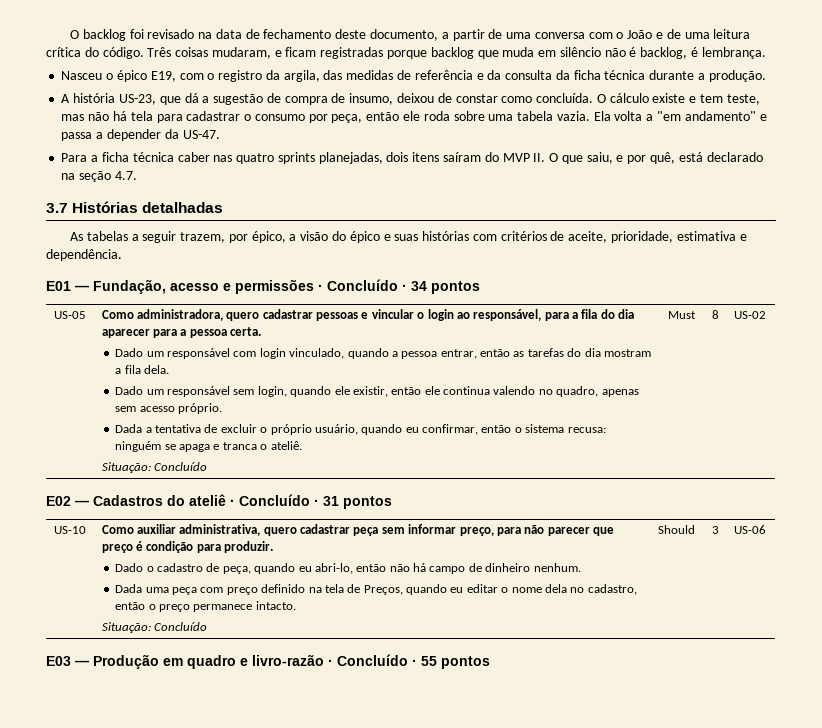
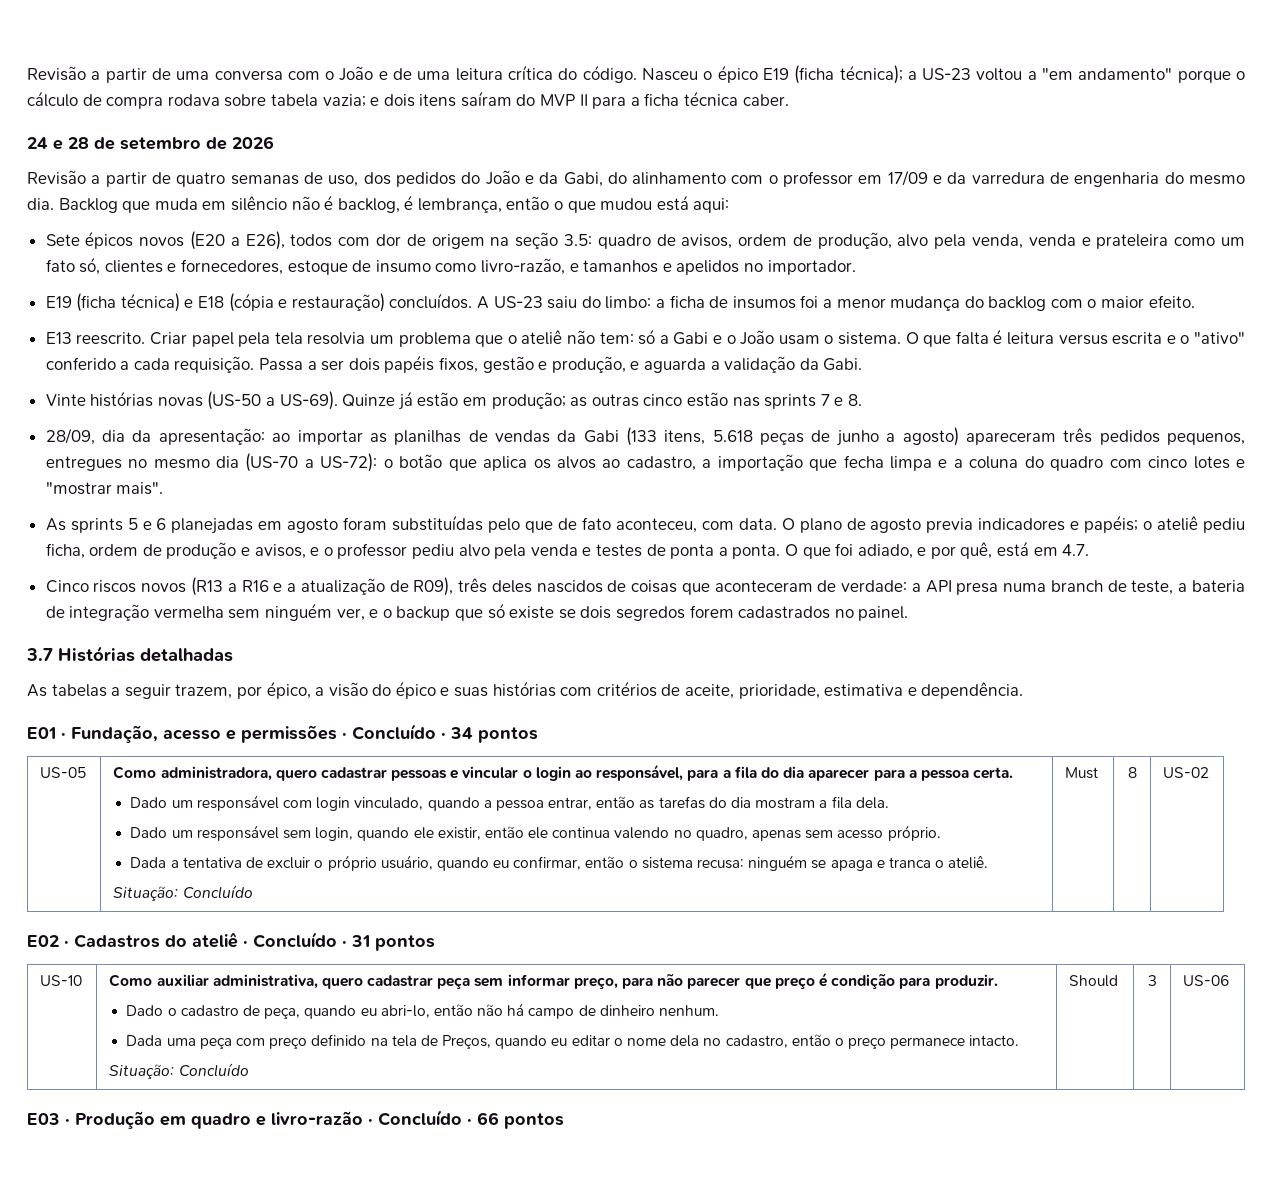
[69,29,439,41] O backlog foi revisado na data de fechamento deste documento, -> [27,66,86,81] Revisão
[147,47,474,59] Três coisas mudaram, e ficam registradas porque backlog -> [641,65,1245,84] [27,91,789,109] [27,136,274,150] [27,170,1245,187] [27,198,118,213] Nasceu o épico E19 (ficha técnica); a US-23 voltou a "em andamento" porque o cálculo de compra rodava sobre tabela vazia; e dois itens saíram do MVP II para a ficha técnica caber. // 24 e 28 de setembro de 2026 // Revisão a partir de quatro semanas de uso, dos pedidos do João e da Gabi, do alinhamento com o professor em 17/09 e da varredura de engenharia do mesmo dia. Backlog
[701,47,766,59] [61,70,766,82] [61,93,760,105] [61,111,767,123] [61,129,220,141] [61,152,763,164] [61,171,137,182] lembrança. // Nasceu o épico E19, com o registro da argila, das medidas de referência e da consulta da ficha técnica durante a produção. // A história US-23, que dá a sugestão de compra de insumo, deixou de constar como concluída. O cálculo existe e tem teste, mas não há tela para cadastrar o consumo por peça, então ele roda sobre uma tabela vazia. Ela volta a "em andamento" e passa a depender da US-47. // Para a ficha técnica caber nas quatro sprints planejadas, dois itens saíram do MVP II. O que saiu, e por quê, está declarado na seção 4.7. -> [417,195,730,213] [45,231,1245,250] [45,257,856,275] [45,293,1195,312] [45,329,1245,347] [45,355,863,373] [45,391,862,410] [45,427,1245,446] [45,453,1245,472] [45,482,164,495] [45,515,1245,534] [45,541,1090,559] [45,577,1245,596] [45,603,909,621] lembrança, então o que mudou está aqui: // Sete épicos novos (E20 a E26), todos com dor de origem na seção 3.5: quadro de avisos, ordem de produção, alvo pela venda, venda e prateleira como um fato só, clientes e fornecedores, estoque de insumo como livro-razão, e tamanhos e apelidos no importador. // E19 (ficha técnica) e E18 (cópia e restauração) concluídos. A US-23 saiu do limbo: a ficha de insumos foi a menor mudança do backlog com o maior efeito. // E13 reescrito. Criar papel pela tela resolvia um problema que o ateliê não tem: só a Gabi e o João usam o sistema. O que falta é leitura versus escrita e o "ativo" conferido a cada requisição. Passa a ser dois papéis fixos, gestão e produção, e aguarda a validação da Gabi. // Vinte histórias novas (US-50 a US-69). Quinze já estão em produção; as outras cinco estão nas sprints 7 e 8. // 28/09, dia da apresentação: ao importar as planilhas de vendas da Gabi (133 itens, 5.618 peças de junho a agosto) apareceram três pedidos pequenos, entregues no mesmo dia (US-70 a US-72): o botão que aplica os alvos ao cadastro, a importação que fecha limpa e a coluna do quadro com cinco lotes e "mostrar mais". // As sprints 5 e 6 planejadas em agosto foram substituídas pelo que de fato aconteceu, com data. O plano de agosto previa indicadores e papéis; o ateliê pediu ficha, ordem de produção e avisos, e o professor pediu alvo pela venda e testes de ponta a ponta. O que foi adiado, e por quê, está em 4.7. // Cinco riscos novos (R13 a R16 e a atualização de R09), três deles nascidos de coisas que aconteceram de verdade: a API presa numa branch de teste, a bateria de integração vermelha sem ninguém ver, e o backup que só existe se dois segredos forem cadastrados no painel.
[75,285,89,291] — -> [61,733,66,739] ·
[75,500,89,506] — -> [64,941,69,947] ·
[75,660,89,666] — -> [65,1119,70,1125] ·
[421,656,437,666] 55 -> [477,1112,499,1125] 66

